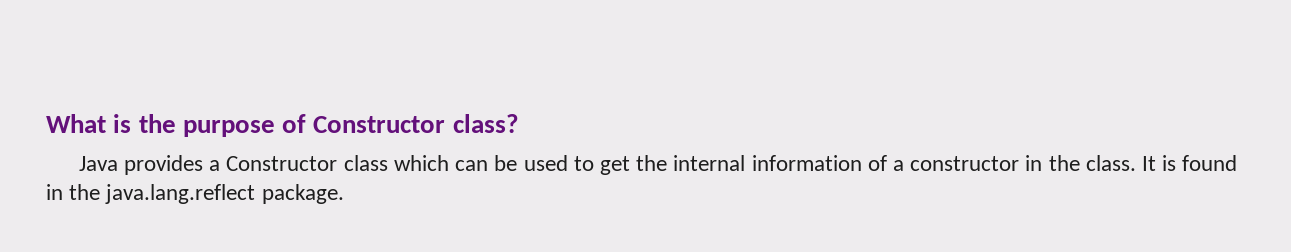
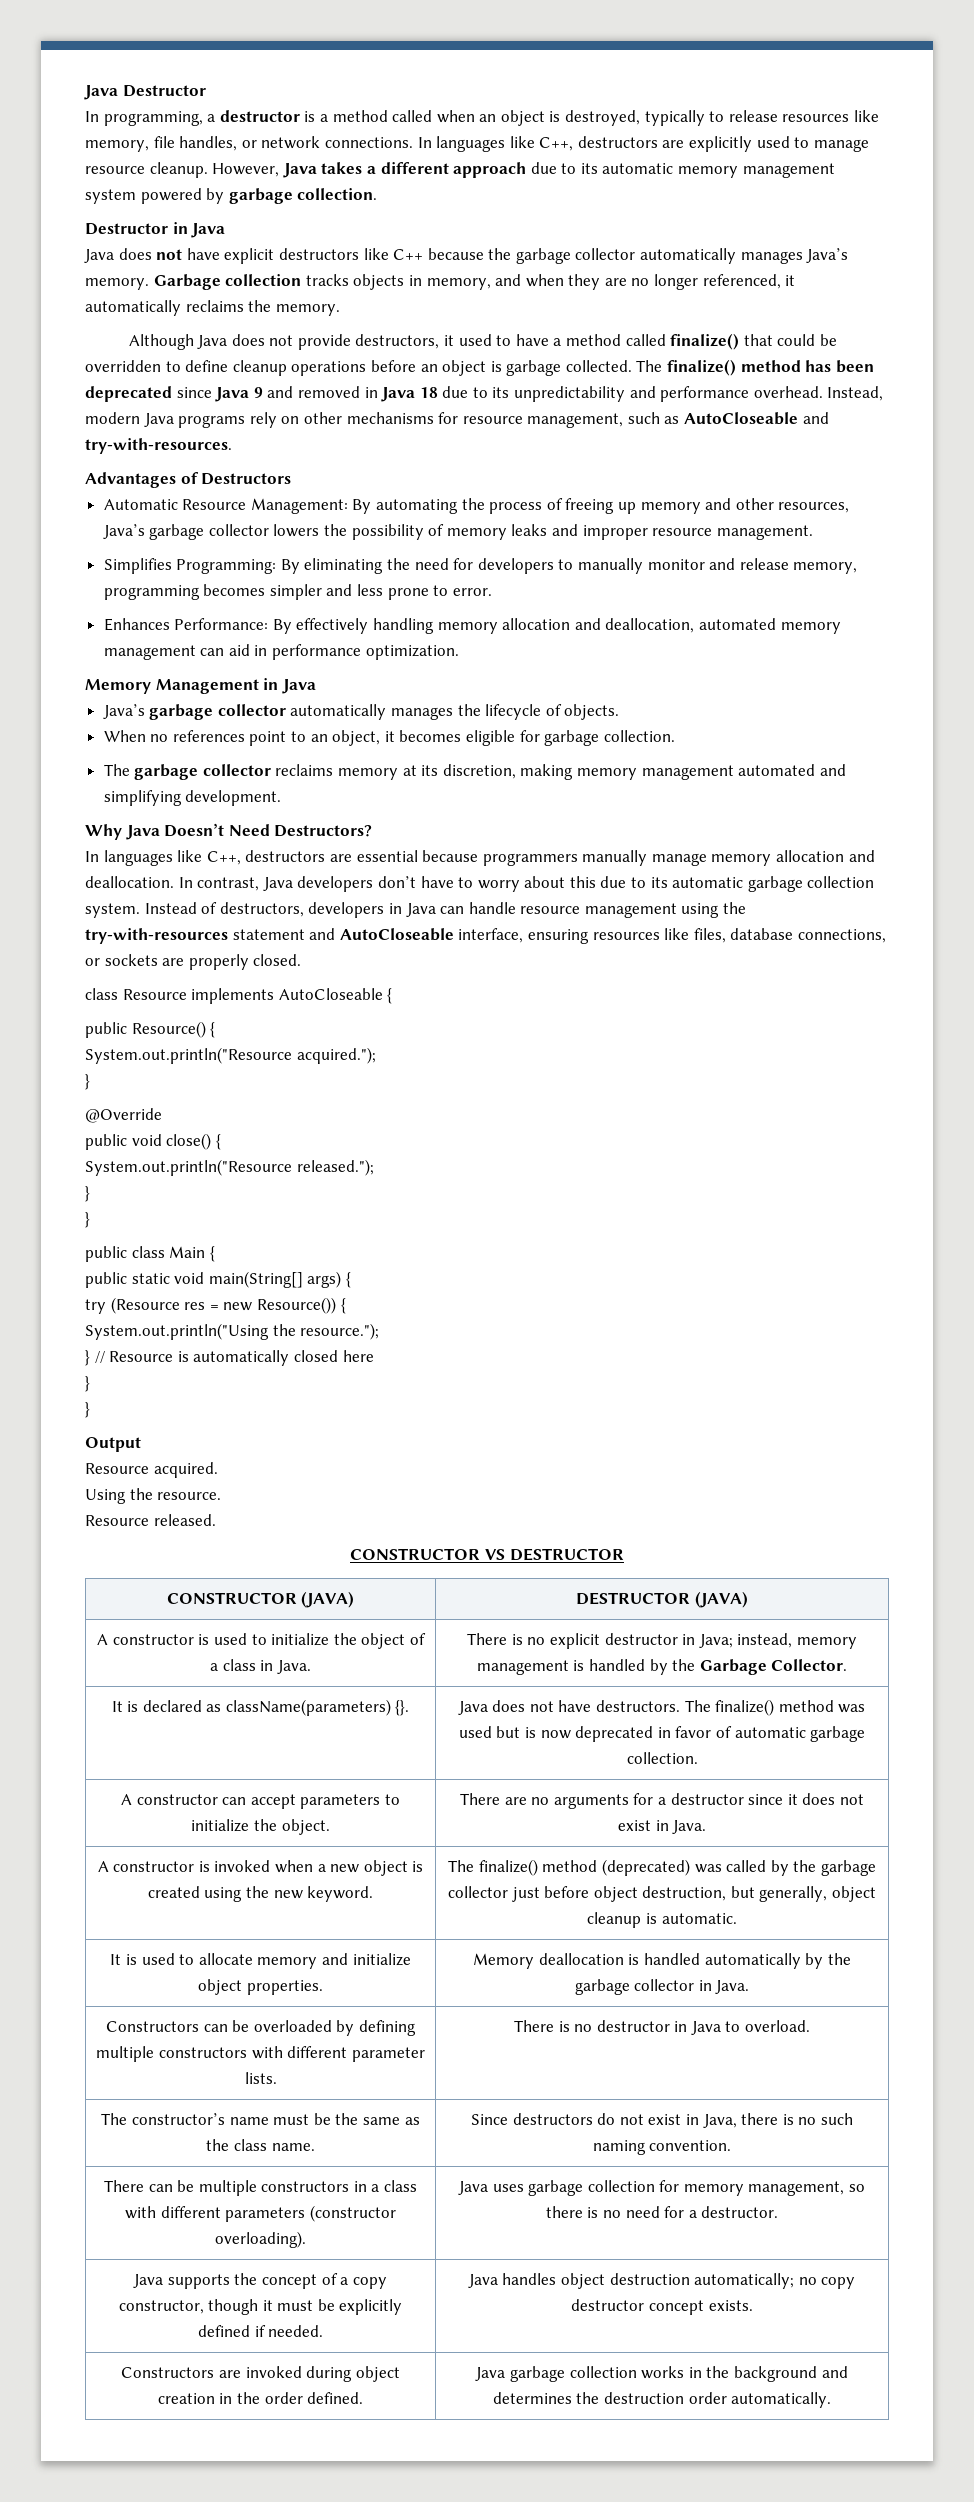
[46,114,519,137] [78,155,1238,175] [46,184,344,204] What is the purpose of Constructor class? // Java provides a Constructor class which can be used to get the internal information of a constructor in the class. It is found in the java.lang.reflect package. -> [84,85,206,100] [85,110,880,126] [85,136,869,152] [85,162,835,178] [85,188,378,204] [85,222,226,238] [84,248,849,264] [85,274,796,290] [85,300,340,316] [128,333,837,350] [85,359,874,376] [85,386,884,402] [85,412,829,428] [85,438,232,454] [85,472,292,488] [103,498,850,514] [102,524,813,540] [103,558,858,574] [103,584,492,600] [103,618,841,634] [103,644,459,660] [85,678,316,694] [102,704,620,720] [103,730,675,746] [103,764,846,780] [103,790,282,806] [85,823,373,840] [85,850,875,866] [85,876,875,892] [85,902,747,918] [85,928,886,944] [85,954,302,970] [85,988,393,1004] [85,1021,216,1038] [85,1047,376,1064] [85,1074,90,1090] [85,1108,162,1123] [85,1133,221,1150] [85,1159,374,1176] [85,1186,90,1202] [85,1212,90,1228] [85,1246,215,1262] [85,1271,351,1288] [85,1297,346,1314] [85,1323,380,1340] [85,1350,374,1366] [85,1376,90,1392] [85,1402,90,1418] [85,1437,141,1452] [85,1462,218,1478] [85,1488,222,1504] [85,1514,216,1526] [350,1548,624,1561] [166,1591,355,1608] [576,1591,748,1608] [97,1633,426,1649] [210,1659,311,1674] [467,1633,857,1649] [476,1659,848,1675] [111,1699,410,1716] [457,1699,866,1716] [458,1726,866,1742] [626,1752,698,1764] [121,1794,400,1809] [191,1819,330,1835] [460,1793,864,1809] [617,1820,707,1834] [97,1860,424,1876] [147,1886,374,1902] [448,1859,876,1876] [447,1886,877,1902] [587,1912,737,1928] [110,1953,411,1969] [198,1979,323,1995] [473,1953,851,1969] [574,1979,750,1995] [106,2020,416,2036] [96,2046,425,2062] [244,2072,277,2084] [513,2020,811,2035] [101,2113,420,2125] [206,2139,315,2151] [471,2113,853,2128] [592,2140,732,2155] [103,2180,418,2196] [125,2205,396,2222] [215,2231,306,2248] [457,2180,866,2196] [545,2206,779,2218] [133,2273,387,2289] [118,2299,403,2315] [197,2325,324,2337] [467,2273,856,2289] [571,2299,753,2315] [121,2366,400,2382] [157,2392,364,2404] [475,2366,848,2382] [492,2392,832,2408] Java Destructor // In programming, a destructor is a method called when an object is destroyed, typically to release resources like memory, file handles, or network connections. In languages like C++, destructors are explicitly used to manage resource cleanup. However, Java takes a different approach due to its automatic memory management system powered by garbage collection. // Destructor in Java // Java does not have explicit destructors like C++ because the garbage collector automatically manages Java’s memory. Garbage collection tracks objects in memory, and when they are no longer referenced, it automatically reclaims the memory. // Although Java does not provide destructors, it used to have a method called finalize() that could be overridden to define cleanup operations before an object is garbage collected. The finalize() method has been deprecated since Java 9 and removed in Java 18 due to its unpredictability and performance overhead. Instead, modern Java programs rely on other mechanisms for resource management, such as AutoCloseable and try-with-resources. // Advantages of Destructors // Automatic Resource Management: By automating the process of freeing up memory and other resources, Java’s garbage collector lowers the possibility of memory leaks and improper resource management. // Simplifies Programming: By eliminating the need for developers to manually monitor and release memory, programming becomes simpler and less prone to error. // Enhances Performance: By effectively handling memory allocation and deallocation, automated memory management can aid in performance optimization. // Memory Management in Java // Java’s garbage collector automatically manages the lifecycle of objects. // When no references point to an object, it becomes eligible for garbage collection. // The garbage collector reclaims memory at its discretion, making memory management automated and simplifying development. // Why Java Doesn’t Need Destructors? // In languages like C++, destructors are essential because programmers manually manage memory allocation and deallocation. In contrast, Java developers don’t have to worry about this due to its automatic garbage collection system. Instead of destructors, developers in Java can handle resource management using the try-with-resources statement and AutoCloseable interface, ensuring resources like files, database connections, or sockets are properly closed. // class Resource implements AutoCloseable { // public Resource() { // System.out.println("Resource acquired."); // } // @Override // public void close() { // System.out.println("Resource released."); // } // } // public class Main { // public static void main(String[] args) { // try (Resource res = new Resource()) { // System.out.println("Using the resource."); // } // Resource is automatically closed here // } // } // Output // Resource acquired. // Using the resource. // Resource released. // CONSTRUCTOR VS DESTRUCTOR // CONSTRUCTOR (JAVA) | DESTRUCTOR (JAVA) // A constructor is used to initialize the object of a class in Java. | There is no explicit destructor in Java; instead, memory management is handled by the Garbage Collector. // It is declared as className(parameters) {}. | Java does not have destructors. The finalize() method was used but is now deprecated in favor of automatic garbage collection. // A constructor can accept parameters to initialize the object. | There are no arguments for a destructor since it does not exist in Java. // A constructor is invoked when a new object is created using the new keyword. | The finalize() method (deprecated) was called by the garbage collector just before object destruction, but generally, object cleanup is automatic. // It is used to allocate memory and initialize object properties. | Memory deallocation is handled automatically by the garbage collector in Java. // Constructors can be overloaded by defining multiple constructors with different parameter lists. | There is no destructor in Java to overload. // The constructor’s name must be the same as the class name. | Since destructors do not exist in Java, there is no such naming convention. // There can be multiple constructors in a class with different parameters (constructor overloading). | Java uses garbage collection for memory management, so there is no need for a destructor. // Java supports the concept of a copy constructor, though it must be explicitly defined if needed. | Java handles object destruction automatically; no copy destructor concept exists. // Constructors are invoked during object creation in the order defined. | Java garbage collection works in the background and determines the destruction order automatically.

